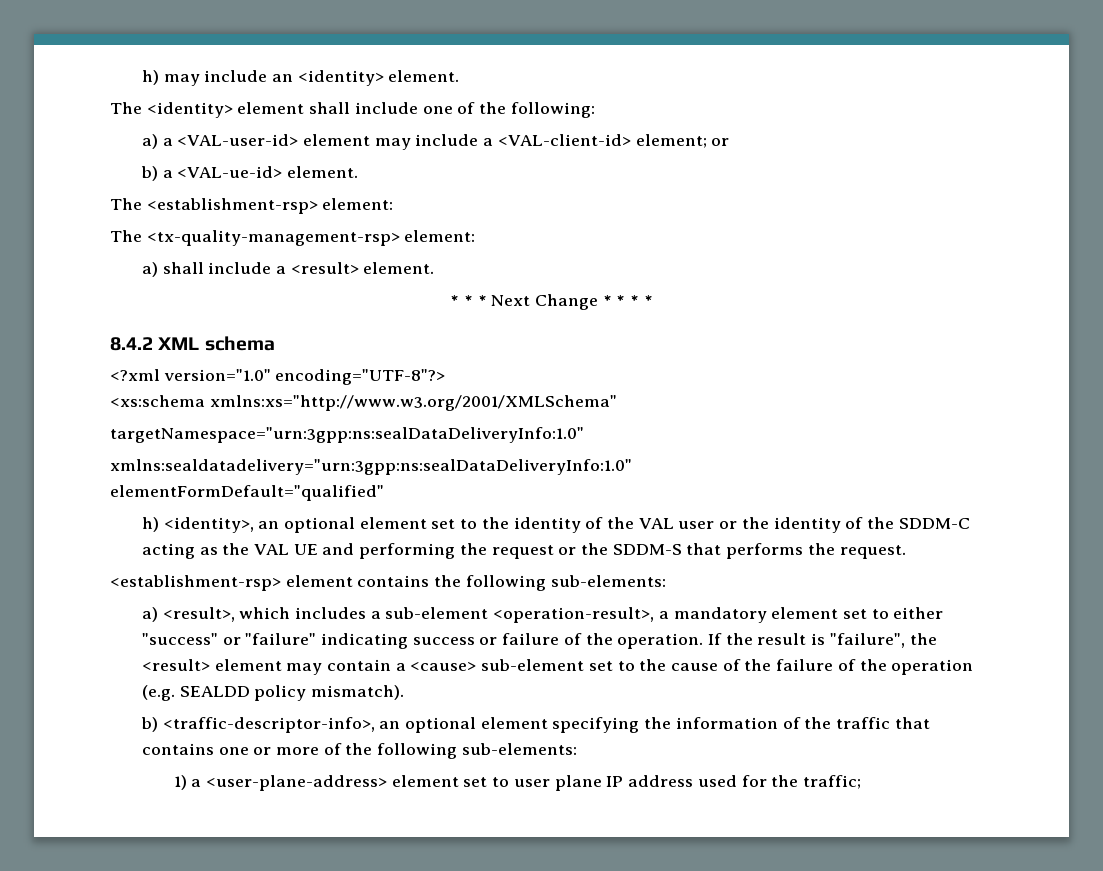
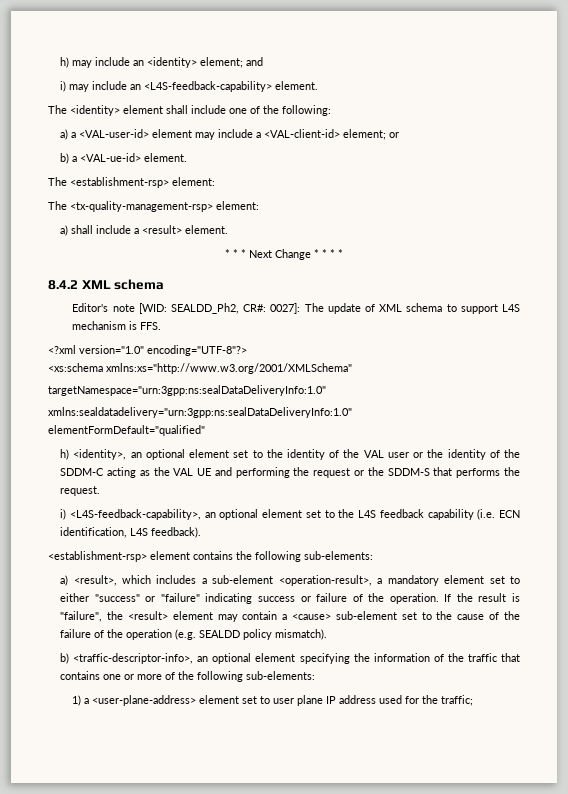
(384, 78) none -> [200,57,264,68] [60,81,273,92] element; and // i) may include an <L4S-feedback-capability>
(275, 343) none -> [72,303,521,314] [72,321,162,330] // Editor's note [WID: SEALDD_Ph2, CR#: 0027]: The update of XML schema to support L4S mechanism is FFS.
(906, 552) none -> [60,509,521,520] [60,527,202,538] // i) <L4S-feedback-capability>, an optional element set to the L4S feedback capability (i.e. ECN identification, L4S feedback).

